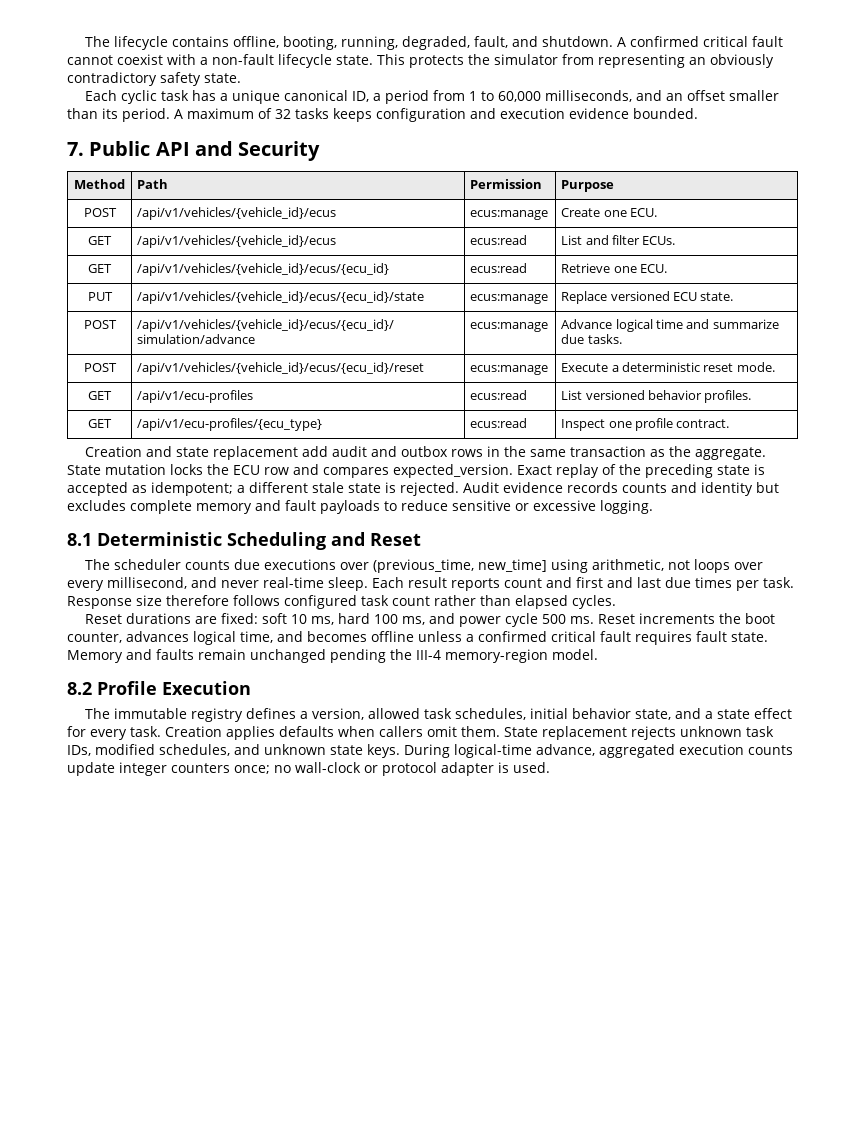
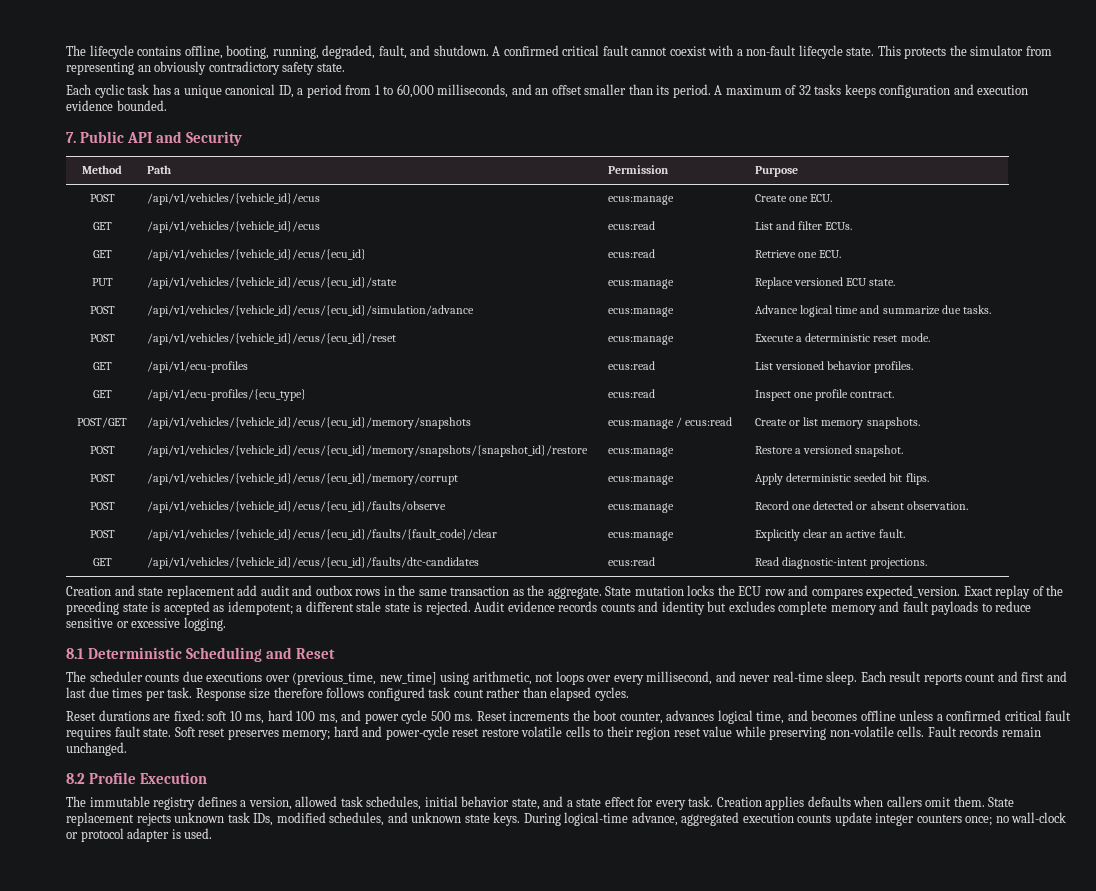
(730, 423) none -> [77,417,127,428] [147,417,472,429] [608,417,733,429] [755,417,920,429] [89,446,115,454] [147,445,589,457] [608,447,675,457] [755,445,904,457] [89,474,115,482] [147,473,459,485] [608,475,675,485] [755,473,929,485] [89,502,115,510] [147,501,447,513] [608,503,675,513] [755,501,968,510] [89,530,115,538] [147,529,498,541] [608,531,675,541] [755,529,905,541] [92,558,112,566] [147,557,480,569] [608,557,656,566] [755,557,928,569] // POST/GET | /api/v1/vehicles/{vehicle_id}/ecus/{ecu_id}/memory/snapshots | ecus:manage / ecus:read | Create or list memory snapshots. // POST | /api/v1/vehicles/{vehicle_id}/ecus/{ecu_id}/memory/snapshots/{snapshot_id}/restore | ecus:manage | Restore a versioned snapshot. // POST | /api/v1/vehicles/{vehicle_id}/ecus/{ecu_id}/memory/corrupt | ecus:manage | Apply deterministic seeded bit flips. // POST | /api/v1/vehicles/{vehicle_id}/ecus/{ecu_id}/faults/observe | ecus:manage | Record one detected or absent observation. // POST | /api/v1/vehicles/{vehicle_id}/ecus/{ecu_id}/faults/{fault_code}/clear | ecus:manage | Explicitly clear an active fault. // GET | /api/v1/vehicles/{vehicle_id}/ecus/{ecu_id}/faults/dtc-candidates | ecus:read | Read diagnostic-intent projections.
[67,649,598,663] Memory and faults remain unchanged pending the III-4 memory-region model. -> [174,726,1041,740] [66,742,127,756] Soft reset preserves memory; hard and power-cycle reset restore volatile cells to their region reset value while preserving non-volatile cells. Fault records remain unchanged.

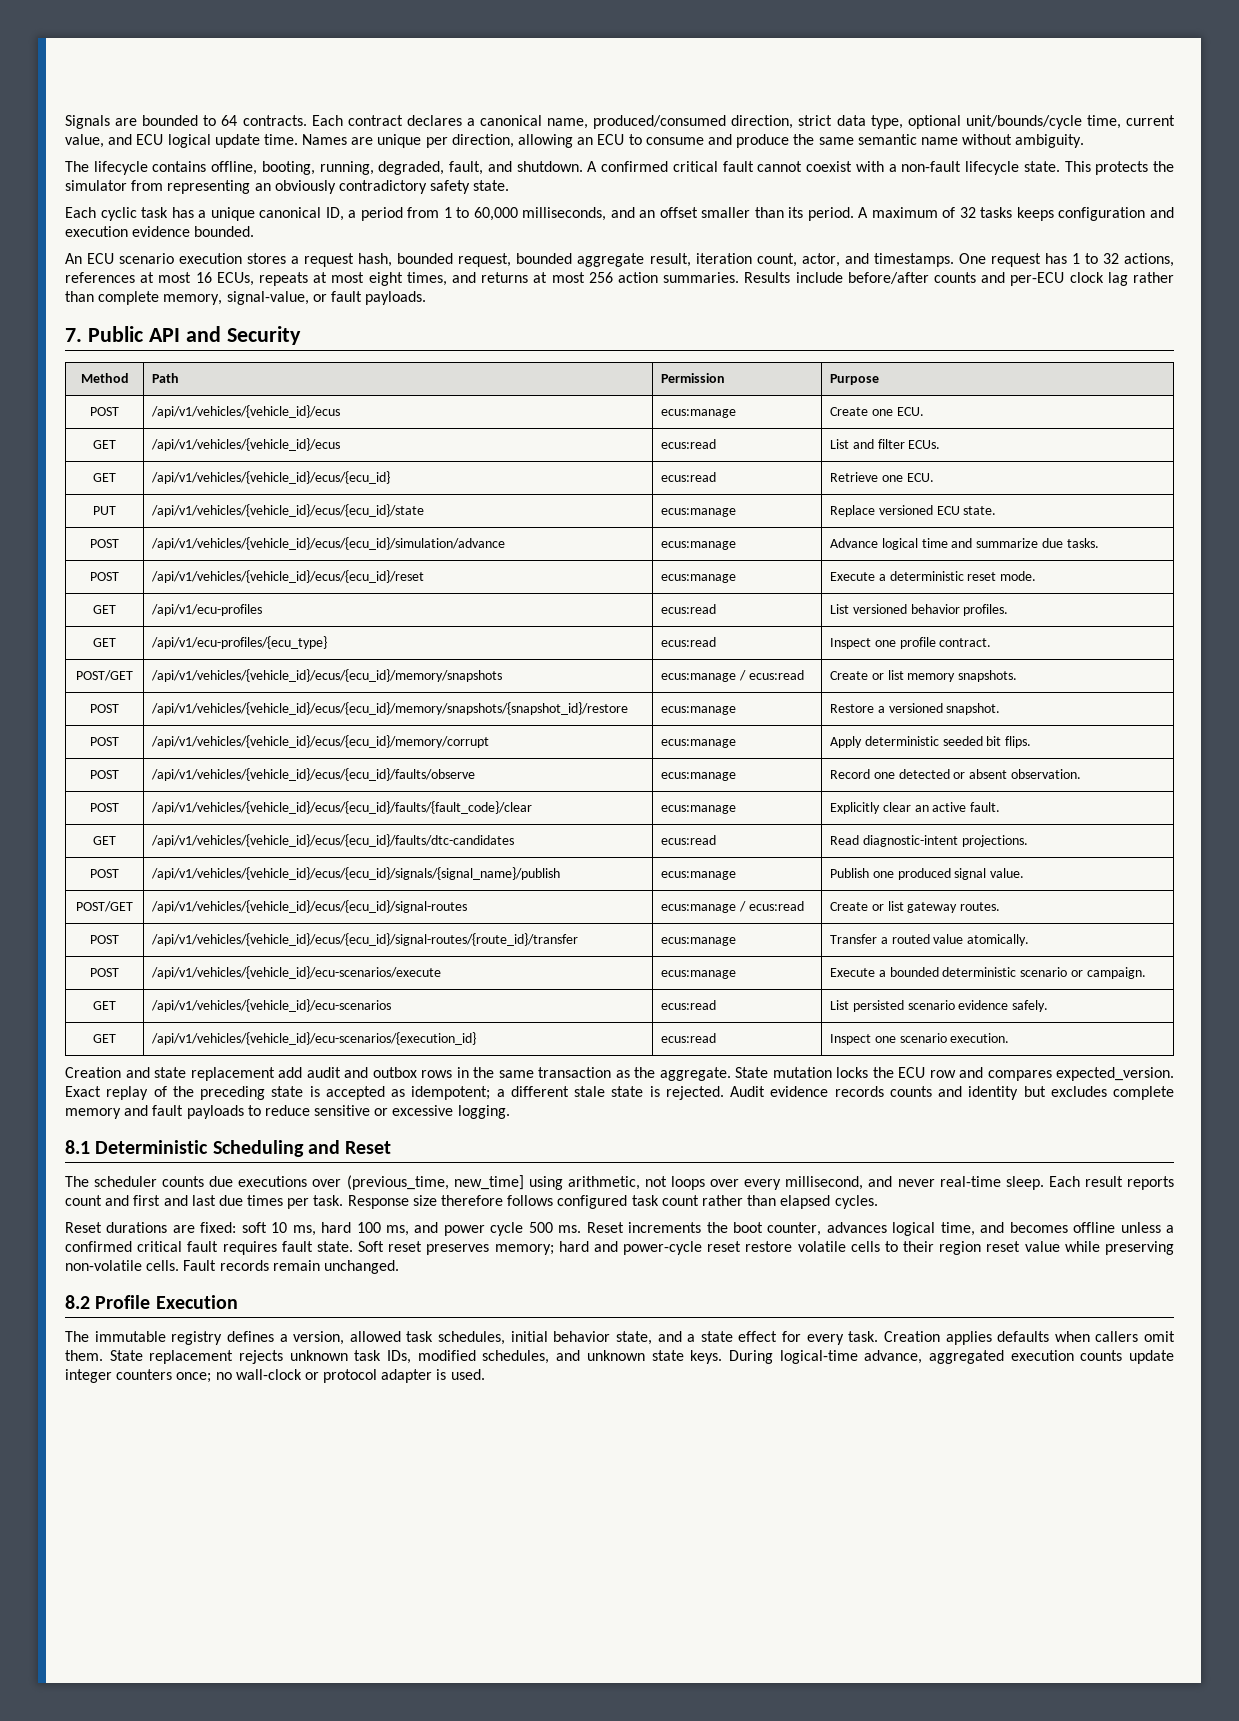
(66, 50) none -> [65,115,1176,129] [65,134,1085,148] Signals are bounded to 64 contracts. Each contract declares a canonical name, produced/consumed direction, strict data type, optional unit/bounds/cycle time, current value, and ECU logical update time. Names are unique per direction, allowing an ECU to consume and produce the same semantic name without ambiguity. //
(167, 105) none -> [65,253,1174,267] [65,272,1175,286] [65,291,427,305] // An ECU scenario execution stores a request hash, bounded request, bounded aggregate result, iteration count, actor, and timestamps. One request has 1 to 32 actions, references at most 16 ECUs, repeats at most eight times, and returns at most 256 action summaries. Results include before/after counts and per-ECU clock lag rather than complete memory, signal-value, or fault payloads.
(928, 563) none -> [90,869,119,878] [151,867,561,880] [661,871,737,880] [830,868,1025,880] [76,901,133,912] [151,900,468,913] [661,901,804,913] [830,901,1001,913] [90,935,119,944] [151,933,579,946] [661,937,737,946] [830,934,1030,946] [90,968,119,977] [151,966,442,979] [661,970,737,979] [830,967,1146,979] [93,1001,116,1010] [151,999,392,1012] [661,1000,717,1010] [830,1000,1049,1012] [93,1034,116,1043] [151,1032,477,1045] [661,1033,717,1043] [830,1033,1010,1045] // POST | /api/v1/vehicles/{vehicle_id}/ecus/{ecu_id}/signals/{signal_name}/publish | ecus:manage | Publish one produced signal value. // POST/GET | /api/v1/vehicles/{vehicle_id}/ecus/{ecu_id}/signal-routes | ecus:manage / ecus:read | Create or list gateway routes. // POST | /api/v1/vehicles/{vehicle_id}/ecus/{ecu_id}/signal-routes/{route_id}/transfer | ecus:manage | Transfer a routed value atomically. // POST | /api/v1/vehicles/{vehicle_id}/ecu-scenarios/execute | ecus:manage | Execute a bounded deterministic scenario or campaign. // GET | /api/v1/vehicles/{vehicle_id}/ecu-scenarios | ecus:read | List persisted scenario evidence safely. // GET | /api/v1/vehicles/{vehicle_id}/ecu-scenarios/{execution_id} | ecus:read | Inspect one scenario execution.

